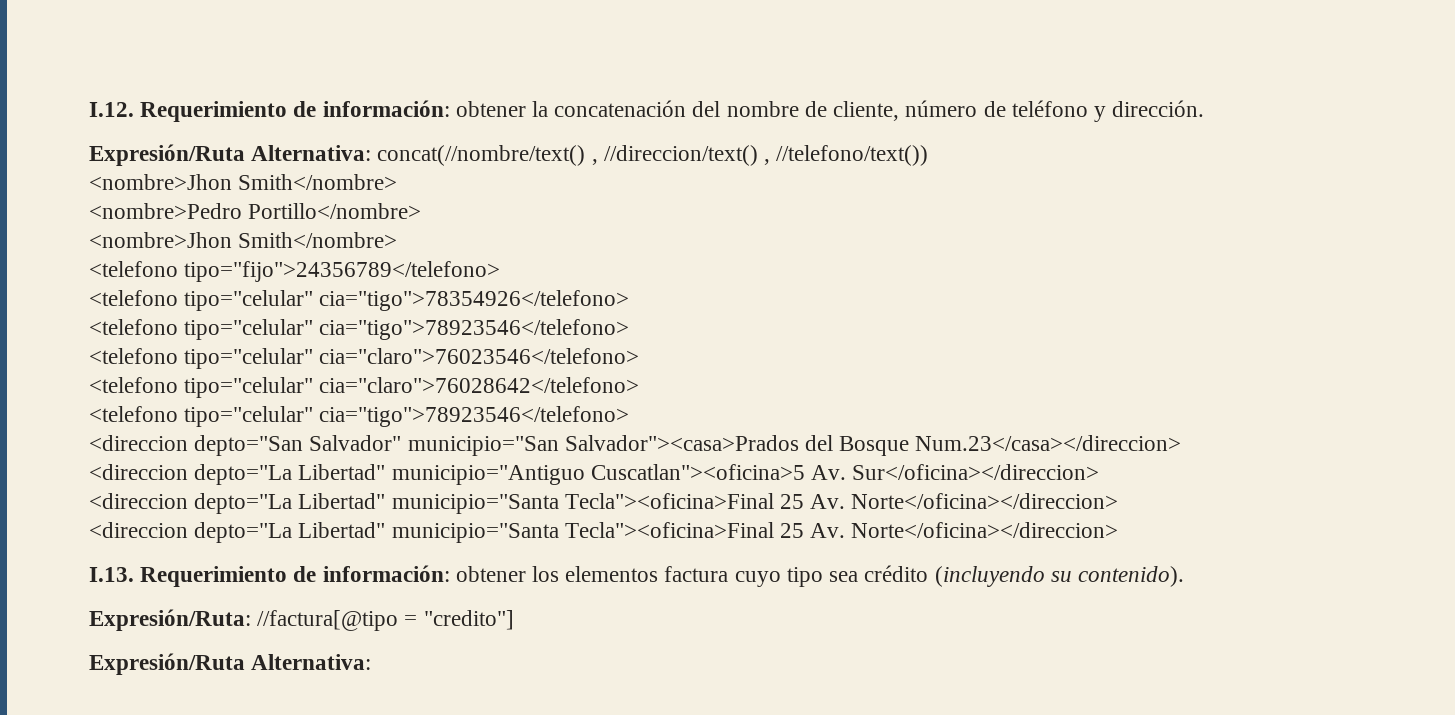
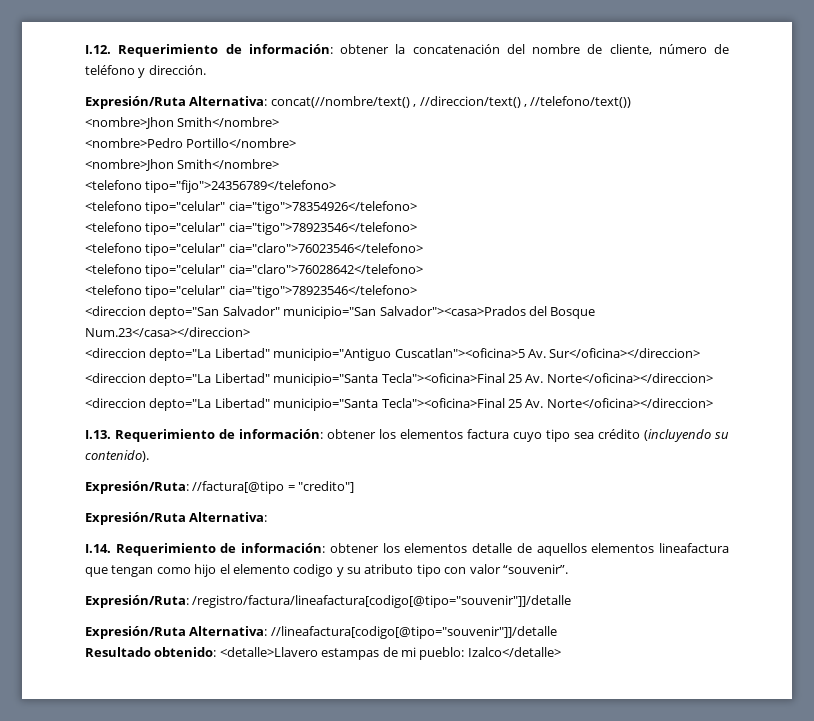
(372, 662) none -> [85,543,730,556] [85,564,568,577] [85,595,572,608] [85,626,557,639] [85,647,561,660] // I.14. Requerimiento de información: obtener los elementos detalle de aquellos elementos lineafactura que tengan como hijo el elemento codigo y su atributo tipo con valor “souvenir”. // Expresión/Ruta: /registro/factura/lineafactura[codigo[@tipo="souvenir"]]/detalle // Expresión/Ruta Alternativa: //lineafactura[codigo[@tipo="souvenir"]]/detalle // Resultado obtenido: <detalle>Llavero estampas de mi pueblo: Izalco</detalle>

